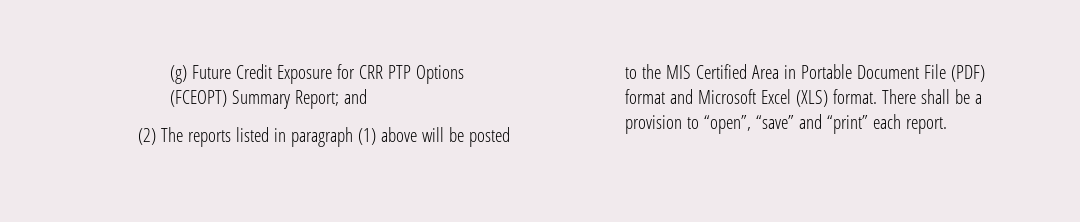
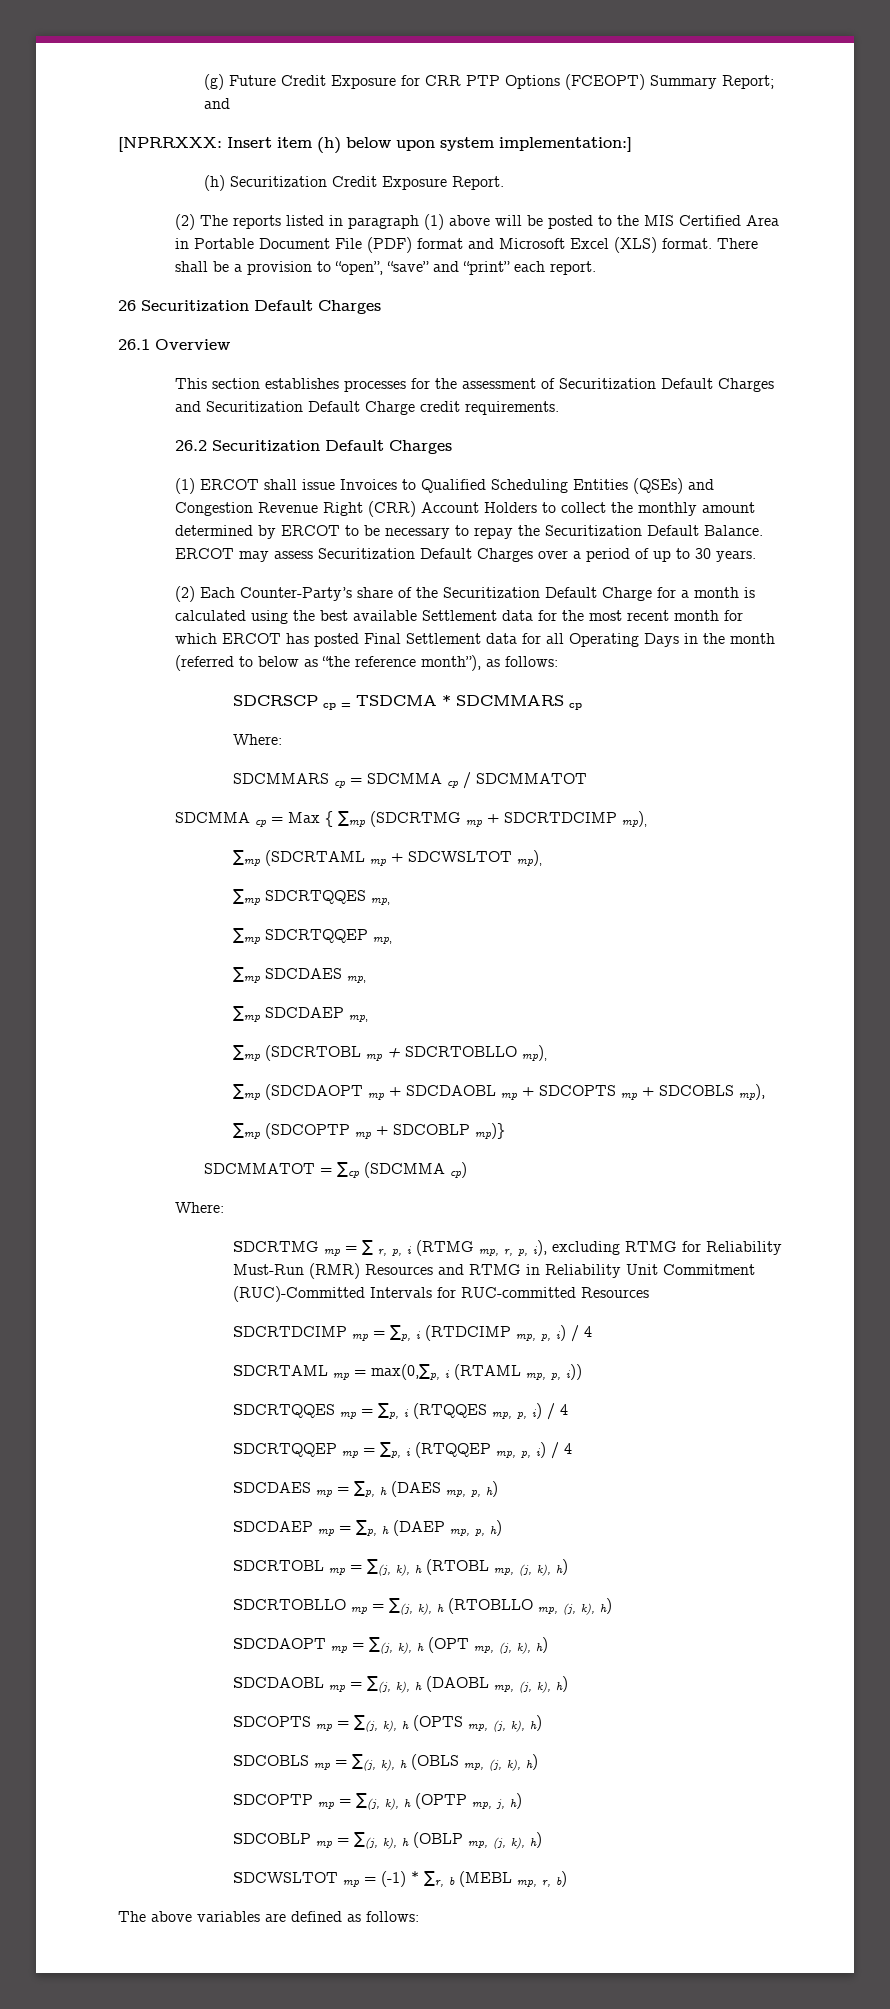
(367, 96) none -> [118,137,632,154] [204,175,505,191] // [NPRRXXX: Insert item (h) below upon system implementation:] // (h) Securitization Credit Exposure Report.
(948, 125) none -> [118,300,381,314] [118,339,230,350] [175,378,775,392] [175,401,560,415] [175,440,453,454] [175,478,715,494] [175,501,756,517] [175,525,764,539] [175,548,757,562] [175,586,756,602] [175,610,744,624] [175,633,776,647] [175,655,559,671] [232,695,582,710] [232,734,282,745] [232,772,587,789] [175,811,648,827] [232,850,542,866] [232,889,390,905] [232,928,392,944] [232,967,366,983] [232,1006,368,1022] [232,1045,547,1061] [232,1084,765,1100] [232,1123,505,1139] [204,1162,468,1178] [175,1202,225,1213] [232,1240,782,1256] [232,1263,755,1279] [232,1286,649,1302] [232,1325,592,1342] [232,1364,582,1380] [232,1403,568,1420] [232,1442,572,1459] [232,1481,498,1497] [232,1520,502,1536] [232,1559,568,1576] [232,1598,612,1615] [232,1637,548,1654] [232,1676,568,1693] [232,1715,542,1732] [232,1754,538,1771] [232,1793,522,1810] [232,1832,542,1849] [232,1871,567,1887] [118,1911,419,1922] // 26 Securitization Default Charges // 26.1 Overview // This section establishes processes for the assessment of Securitization Default Charges and Securitization Default Charge credit requirements. // 26.2 Securitization Default Charges // (1) ERCOT shall issue Invoices to Qualified Scheduling Entities (QSEs) and Congestion Revenue Right (CRR) Account Holders to collect the monthly amount determined by ERCOT to be necessary to repay the Securitization Default Balance. ERCOT may assess Securitization Default Charges over a period of up to 30 years. // (2) Each Counter-Party’s share of the Securitization Default Charge for a month is calculated using the best available Settlement data for the most recent month for which ERCOT has posted Final Settlement data for all Operating Days in the month (referred to below as “the reference month”), as follows: // SDCRSCP cp = TSDCMA * SDCMMARS cp // Where: // SDCMMARS cp = SDCMMA cp / SDCMMATOT // SDCMMA cp = Max { ∑mp (SDCRTMG mp + SDCRTDCIMP mp), // ∑mp (SDCRTAML mp + SDCWSLTOT mp), // ∑mp SDCRTQQES mp, // ∑mp SDCRTQQEP mp, // ∑mp SDCDAES mp, // ∑mp SDCDAEP mp, // ∑mp (SDCRTOBL mp + SDCRTOBLLO mp), // ∑mp (SDCDAOPT mp + SDCDAOBL mp + SDCOPTS mp + SDCOBLS mp), // ∑mp (SDCOPTP mp + SDCOBLP mp)} // SDCMMATOT = ∑cp (SDCMMA cp) // Where: // SDCRTMG mp = ∑ r, p, i (RTMG mp, r, p, i), excluding RTMG for Reliability Must-Run (RMR) Resources and RTMG in Reliability Unit Commitment (RUC)-Committed Intervals for RUC-committed Resources // SDCRTDCIMP mp = ∑p, i (RTDCIMP mp, p, i) / 4 // SDCRTAML mp = max(0,∑p, i (RTAML mp, p, i)) // SDCRTQQES mp = ∑p, i (RTQQES mp, p, i) / 4 // SDCRTQQEP mp = ∑p, i (RTQQEP mp, p, i) / 4 // SDCDAES mp = ∑p, h (DAES mp, p, h) // SDCDAEP mp = ∑p, h (DAEP mp, p, h) // SDCRTOBL mp = ∑(j, k), h (RTOBL mp, (j, k), h) // SDCRTOBLLO mp = ∑(j, k), h (RTOBLLO mp, (j, k), h) // SDCDAOPT mp = ∑(j, k), h (OPT mp, (j, k), h) // SDCDAOBL mp = ∑(j, k), h (DAOBL mp, (j, k), h) // SDCOPTS mp = ∑(j, k), h (OPTS mp, (j, k), h) // SDCOBLS mp = ∑(j, k), h (OBLS mp, (j, k), h) // SDCOPTP mp = ∑(j, k), h (OPTP mp, j, h) // SDCOBLP mp = ∑(j, k), h (OBLP mp, (j, k), h) // SDCWSLTOT mp = (-1) * ∑r, b (MEBL mp, r, b) // The above variables are defined as follows:

